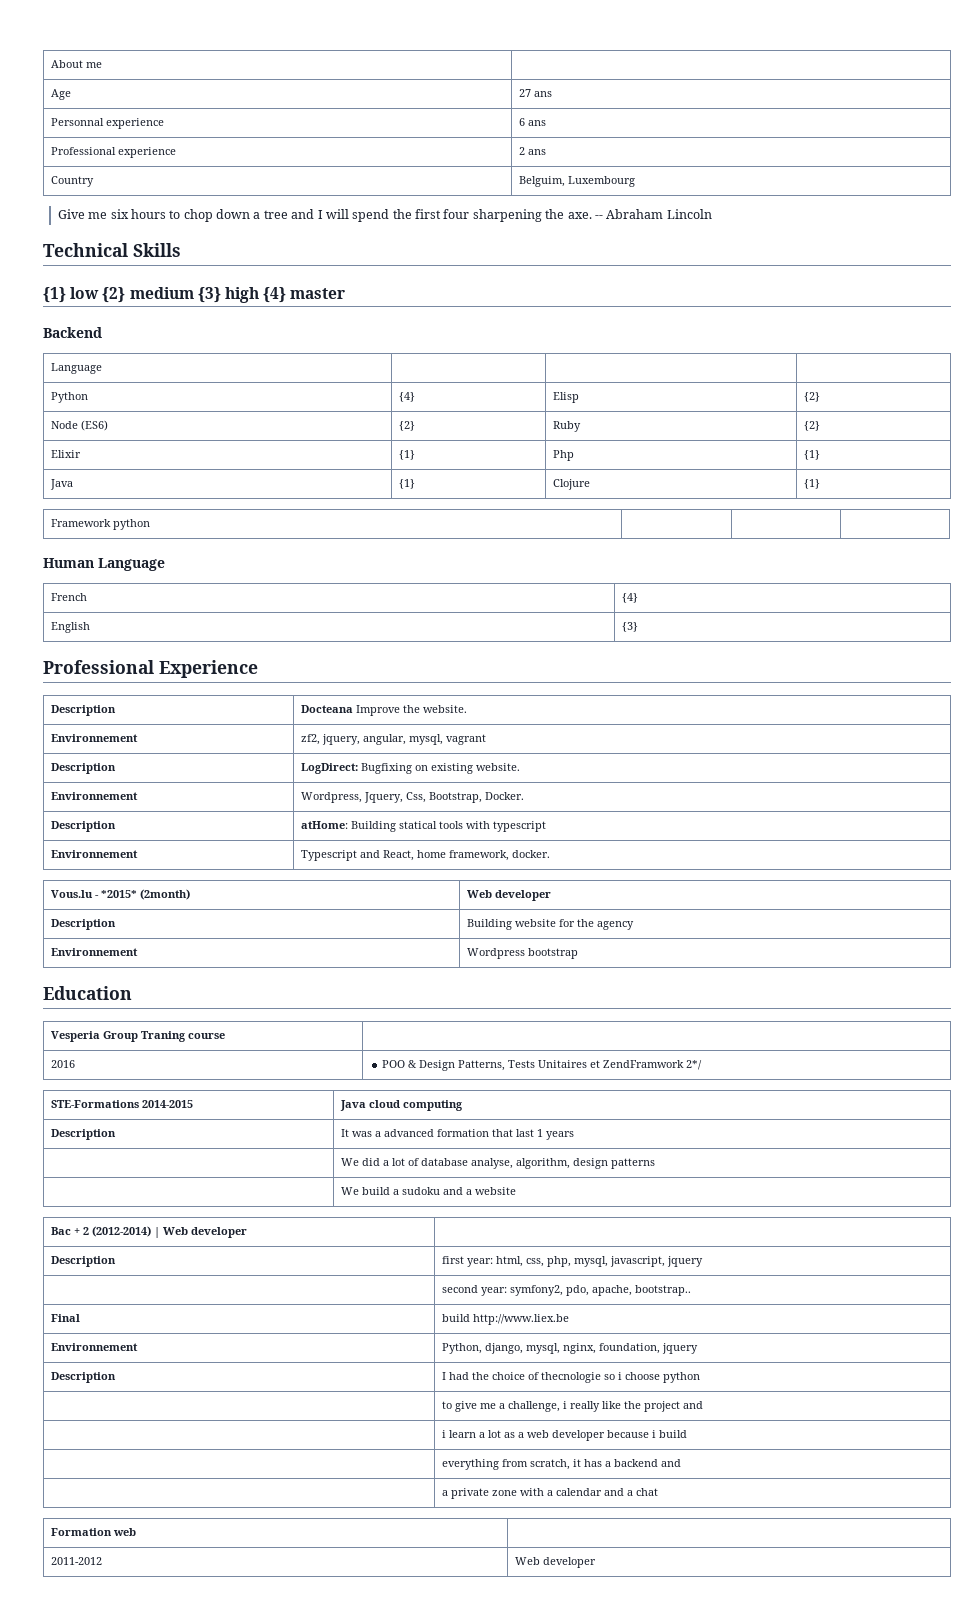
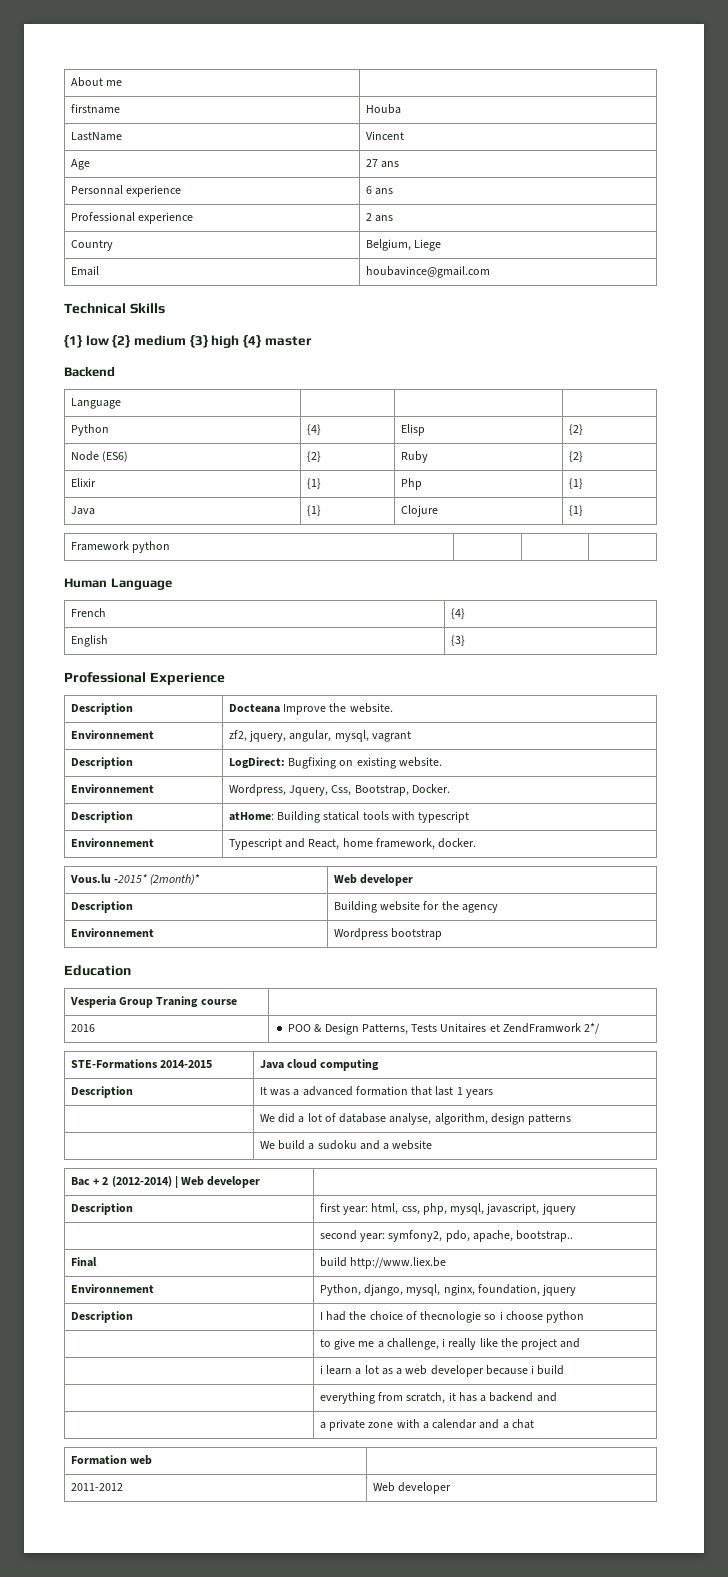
(102, 65) none -> [70,104,120,114] [365,104,401,114] [70,132,122,141] [365,131,404,140] // firstname | Houba // LastName | Vincent
[518,176,635,187] [57,209,712,222] Belguim, Luxembourg // Give me six hours to chop down a tree and I will spend the first four sharpening the axe. -- Abraham Lincoln -> [365,239,442,251] [70,266,99,276] [365,266,490,278] Belgium, Liege // Email | houbavince@gmail.com
[94,889,190,900] - *2015* (2month) -> [114,874,201,885] -2015* (2month)*

